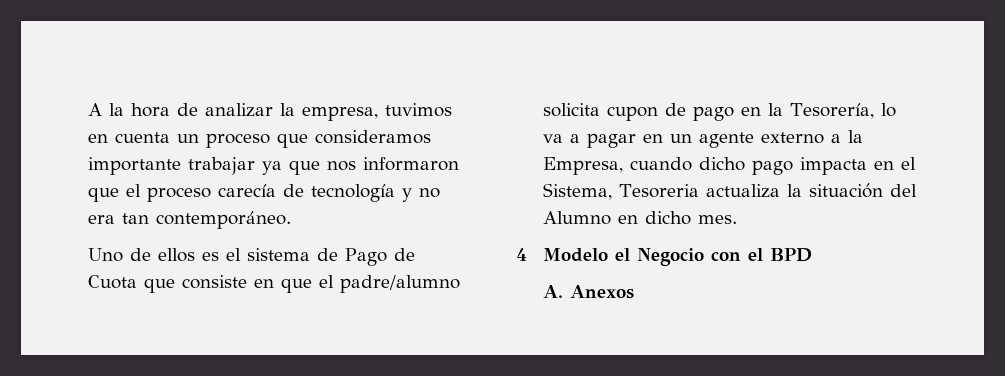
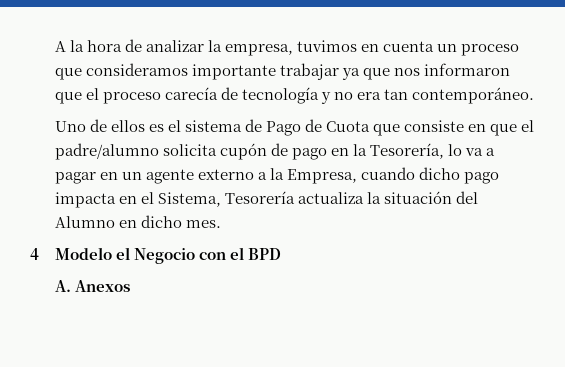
[607,106,659,121] cupon -> [219,143,267,160] cupón
[619,184,700,198] Tesoreria -> [224,191,295,204] Tesorería

